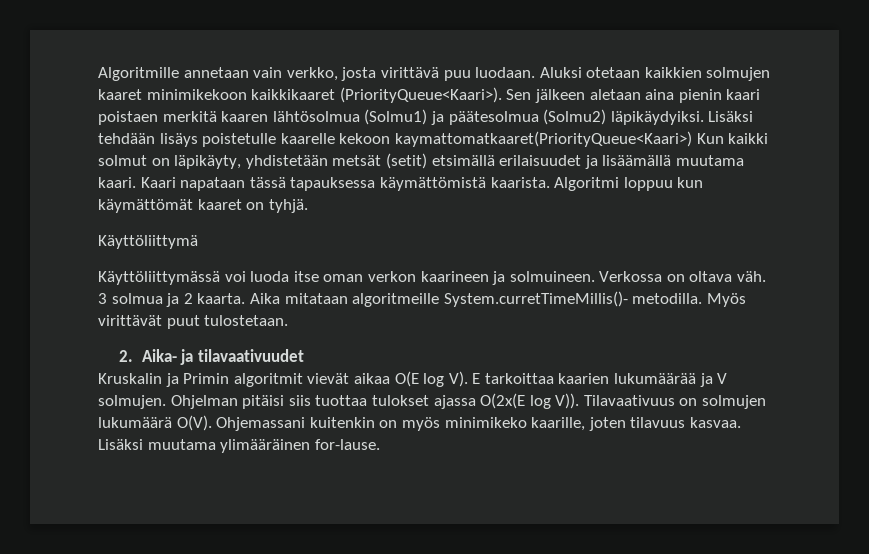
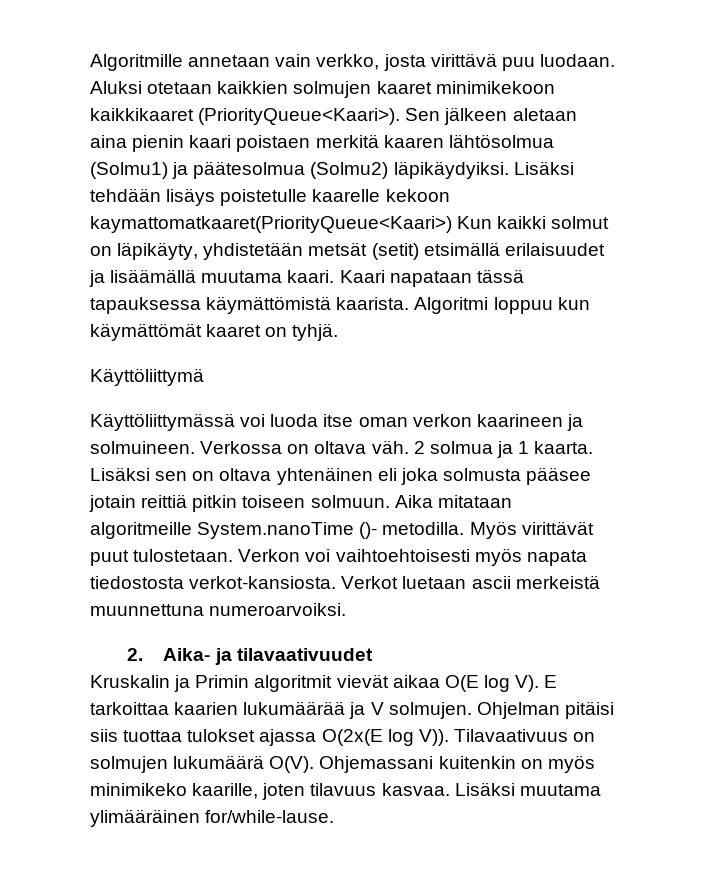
[98,293,107,304] 3 -> [413,441,425,454] 2
[183,293,246,304] 2 kaarta. -> [518,441,594,454] [90,467,592,485] [89,494,390,512] 1 kaarta. Lisäksi sen on oltava yhtenäinen eli joka solmusta pääsee jotain reittiä pitkin toiseen solmuun.
[443,291,628,307] System.curretTimeMillis()- -> [197,522,378,539] System.nanoTime ()-
(289, 320) none -> [238,548,587,566] [90,575,600,589] [90,603,347,616] Verkon voi vaihtoehtoisesti myös napata tiedostosta verkot-kansiosta. Verkot luetaan ascii merkeistä muunnettuna numeroarvoiksi.
[314,439,380,450] for-lause. -> [205,810,335,823] for/while-lause.

